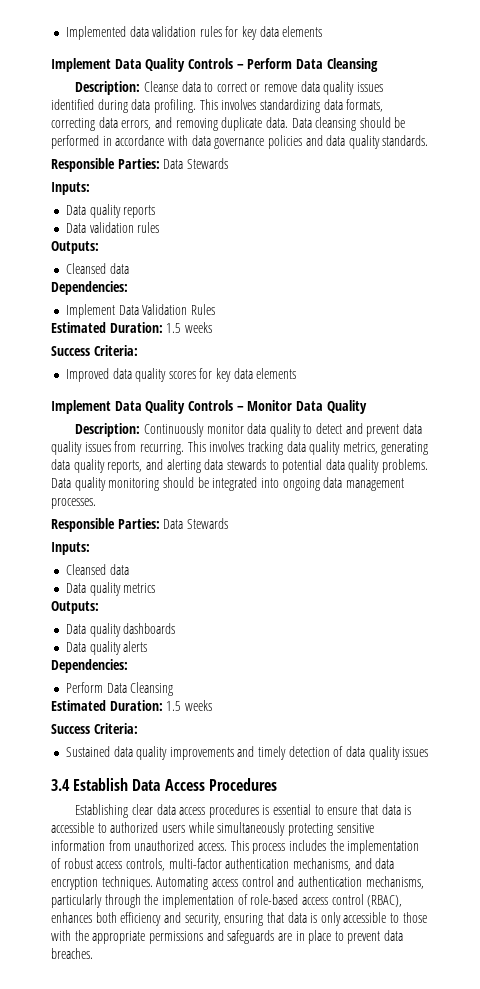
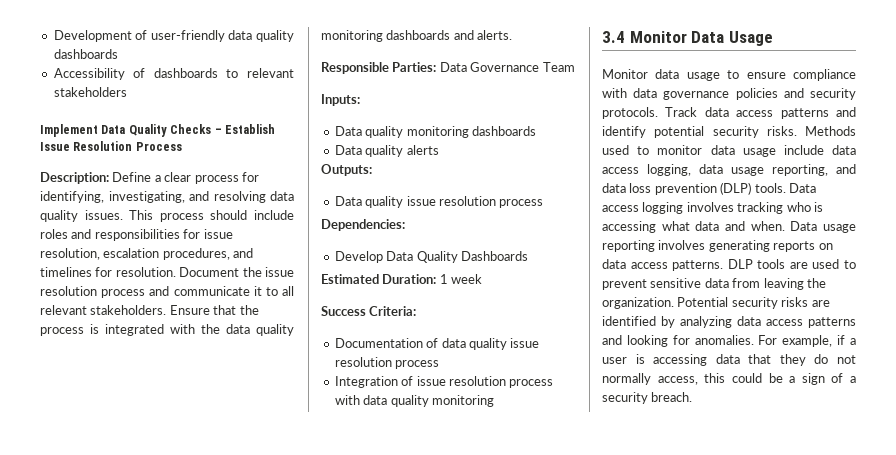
[65,26,323,40] [51,58,378,72] [75,81,384,95] [51,99,384,113] [51,117,406,131] [51,135,429,149] [51,158,228,172] Implemented data validation rules for key data elements // Implement Data Quality Controls – Perform Data Cleansing // Description: Cleanse data to correct or remove data quality issues identified during data profiling. This involves standardizing data formats, correcting data errors, and removing duplicate data. Data cleansing should be performed in accordance with data governance policies and data quality standards. // Responsible Parties: Data Stewards -> [53,30,294,42] [53,49,118,59] [53,68,294,80] [53,87,127,97] [40,124,275,137] [40,141,182,151] [40,172,259,184] [40,191,294,203] [40,210,294,222] [40,229,233,241] [40,248,254,260] [40,267,294,277] [40,286,294,298] [40,305,259,315] [40,324,294,336] [321,30,513,42] [321,62,575,74] Development of user-friendly data quality dashboards // Accessibility of dashboards to relevant stakeholders // Implement Data Quality Checks – Establish Issue Resolution Process // Description: Define a clear process for identifying, investigating, and resolving data quality issues. This process should include roles and responsibilities for issue resolution, escalation procedures, and timelines for resolution. Document the issue resolution process and communicate it to all relevant stakeholders. Ensure that the process is integrated with the data quality monitoring dashboards and alerts. // Responsible Parties: Data Governance Team
[123,205,156,218] [65,222,160,233] [51,241,99,254] [65,263,129,274] [51,281,128,295] [65,304,215,318] [51,322,212,333] [51,345,138,356] [65,368,297,382] [51,400,367,414] [75,423,423,437] [51,441,429,455] [51,459,429,473] [51,477,404,491] [51,498,96,509] [51,518,228,532] [51,542,90,555] [65,564,129,575] [65,582,156,596] [51,601,99,614] [65,623,176,637] [65,641,148,655] [51,659,128,673] [65,682,174,696] [51,700,212,711] [51,723,138,734] [65,746,429,760] [51,778,277,791] [75,804,412,818] [51,822,374,836] [51,840,420,854] [51,858,395,871] [51,876,424,890] [51,894,403,908] [51,912,427,926] [51,930,404,944] [51,948,93,959] reports // Data validation rules // Outputs: // Cleansed data // Dependencies: // Implement Data Validation Rules // Estimated Duration: 1.5 weeks // Success Criteria: // Improved data quality scores for key data elements // Implement Data Quality Controls – Monitor Data Quality // Description: Continuously monitor data quality to detect and prevent data quality issues from recurring. This involves tracking data quality metrics, generating data quality reports, and alerting data stewards to potential data quality problems. Data quality monitoring should be integrated into ongoing data management processes. // Responsible Parties: Data Stewards // Inputs: // Cleansed data // Data quality metrics // Outputs: // Data quality dashboards // Data quality alerts // Dependencies: // Perform Data Cleansing // Estimated Duration: 1.5 weeks // Success Criteria: // Sustained data quality improvements and timely detection of data quality issues // 3.4 Establish Data Access Procedures // Establishing clear data access procedures is essential to ensure that data is accessible to authorized users while simultaneously protecting sensitive information from unauthorized access. This process includes the implementation of robust access controls, multi-factor authentication mechanisms, and data encryption techniques. Automating access control and authentication mechanisms, particularly through the implementation of role-based access control (RBAC), enhances both efficiency and security, ensuring that data is only accessible to those with the appropriate permissions and safeguards are in place to prevent data breaches. -> [406,126,536,138] [334,145,439,157] [321,164,372,176] [334,196,544,208] [321,219,405,231] [334,251,528,263] [321,274,483,284] [321,306,417,316] [334,338,540,350] [334,357,440,369] [334,376,554,388] [334,395,494,407] [602,31,773,46] [602,69,856,81] [602,88,856,100] [602,107,856,119] [602,126,856,138] [602,145,856,157] [602,164,856,176] [602,182,816,195] [602,202,823,214] [602,221,856,233] [602,240,833,252] [602,259,856,271] [602,278,826,290] [602,297,830,309] [602,316,856,328] [602,335,856,347] [602,354,856,366] [602,373,856,385] [602,392,693,404] monitoring dashboards // Data quality alerts // Outputs: // Data quality issue resolution process // Dependencies: // Develop Data Quality Dashboards // Estimated Duration: 1 week // Success Criteria: // Documentation of data quality issue resolution process // Integration of issue resolution process with data quality monitoring // 3.4 Monitor Data Usage // Monitor data usage to ensure compliance with data governance policies and security protocols. Track data access patterns and identify potential security risks. Methods used to monitor data usage include data access logging, data usage reporting, and data loss prevention (DLP) tools. Data access logging involves tracking who is accessing what data and when. Data usage reporting involves generating reports on data access patterns. DLP tools are used to prevent sensitive data from leaving the organization. Potential security risks are identified by analyzing data access patterns and looking for anomalies. For example, if a user is accessing data that they do not normally access, this could be a sign of a security breach.

